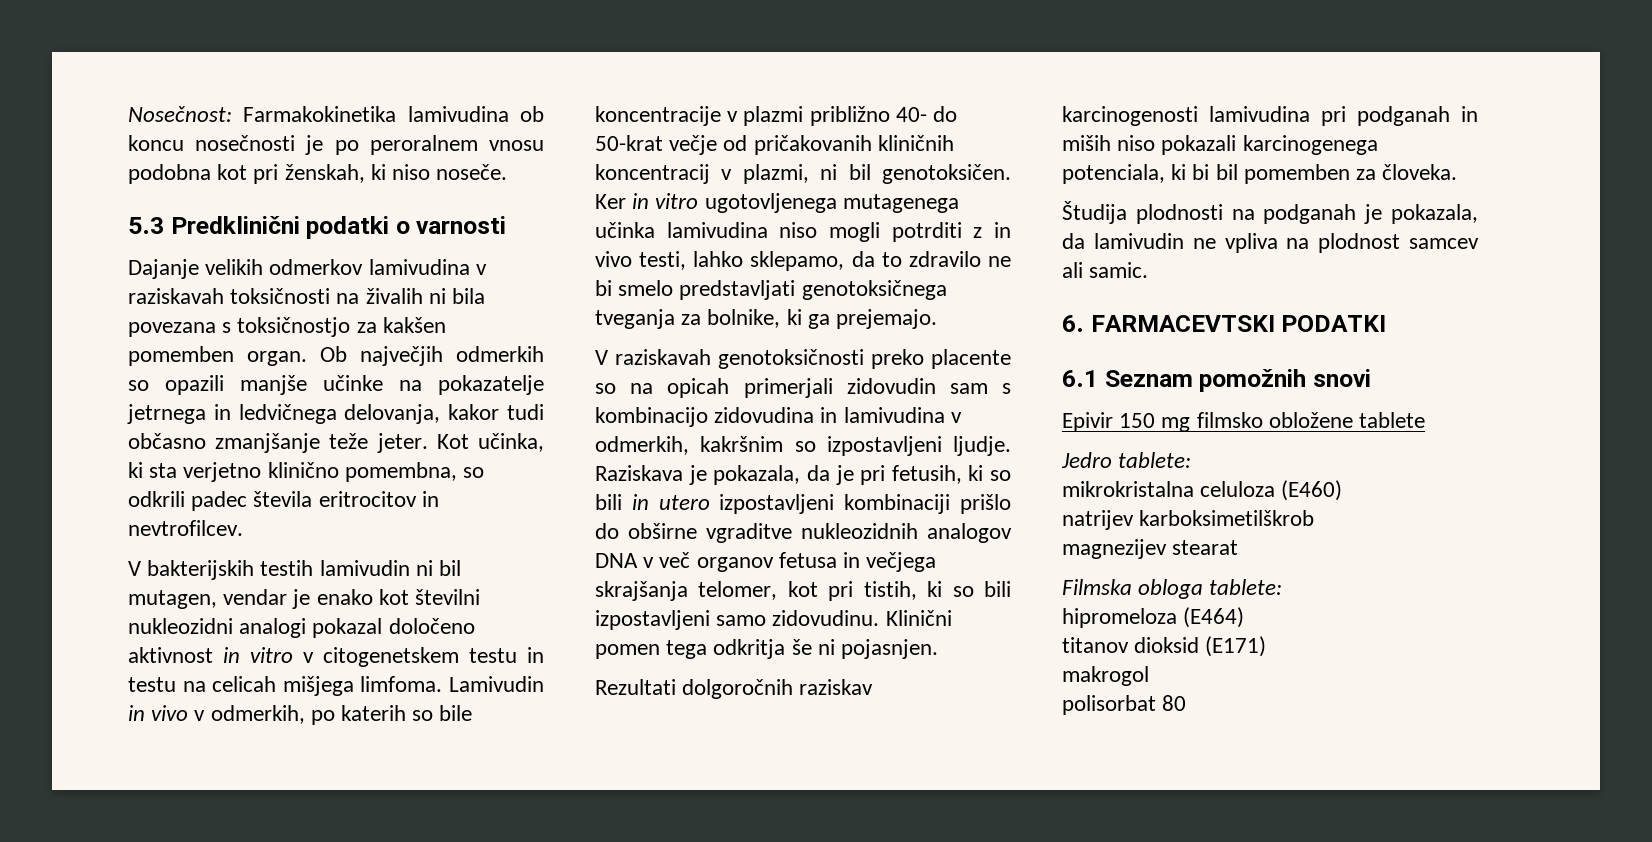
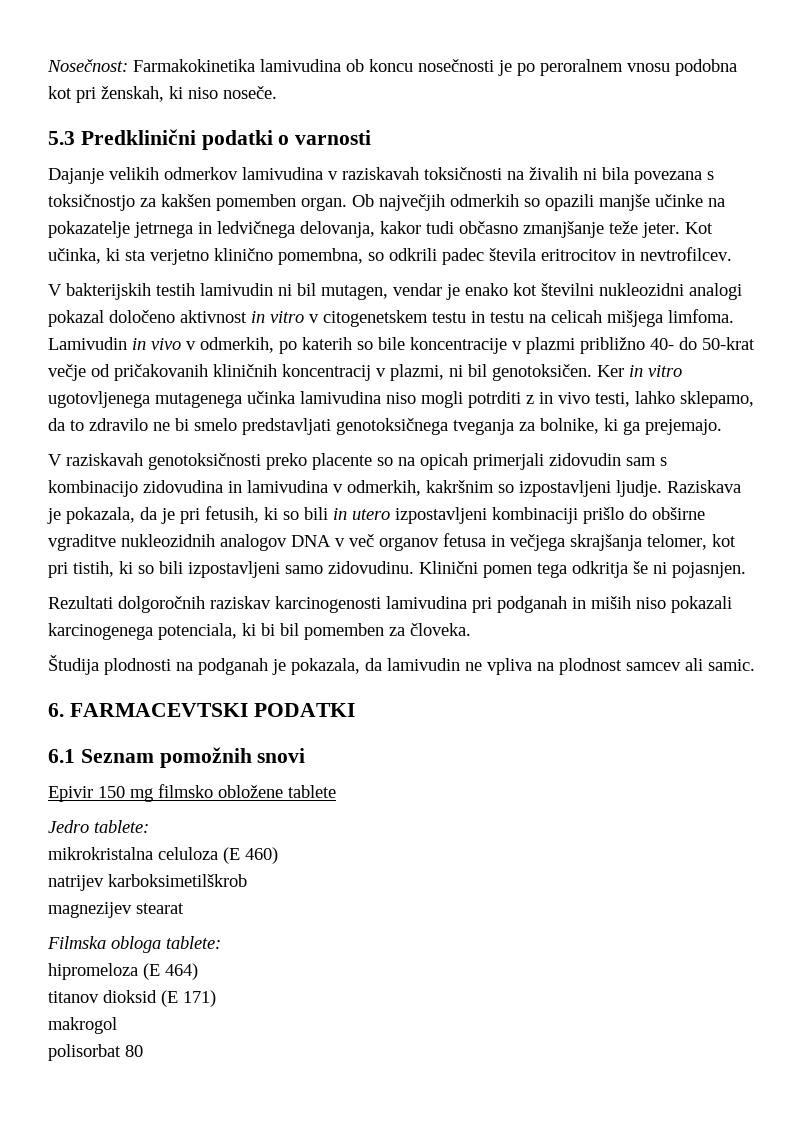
[1281,480,1343,501] (E460) -> [223,847,278,864] (E 460)
[1183,607,1245,628] (E464) -> [143,963,198,980] (E 464)
[1205,636,1267,657] (E171) -> [161,990,216,1007] (E 171)

